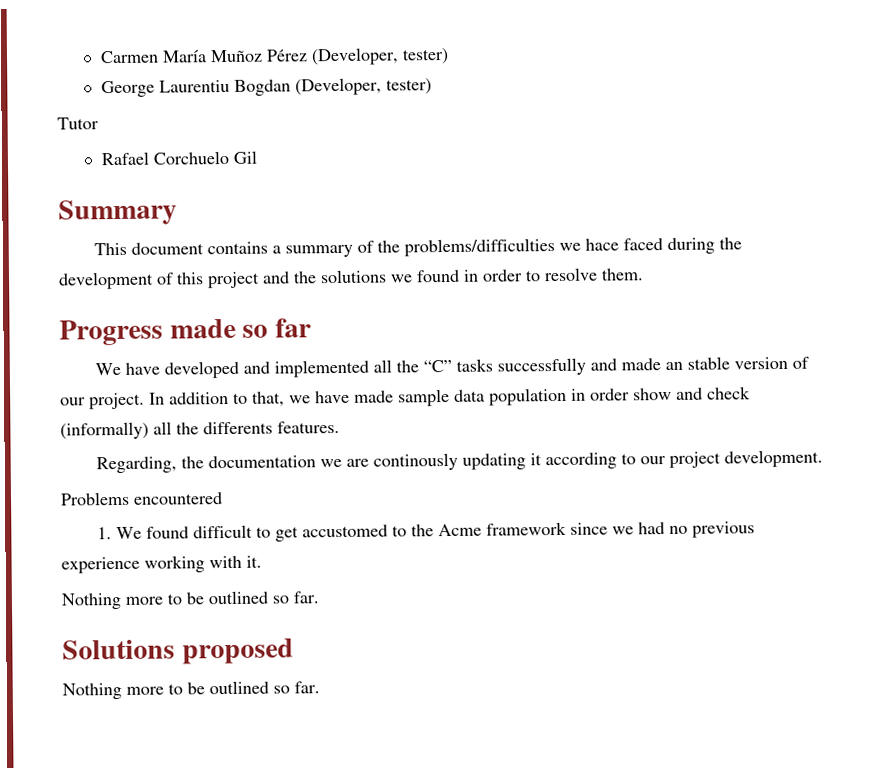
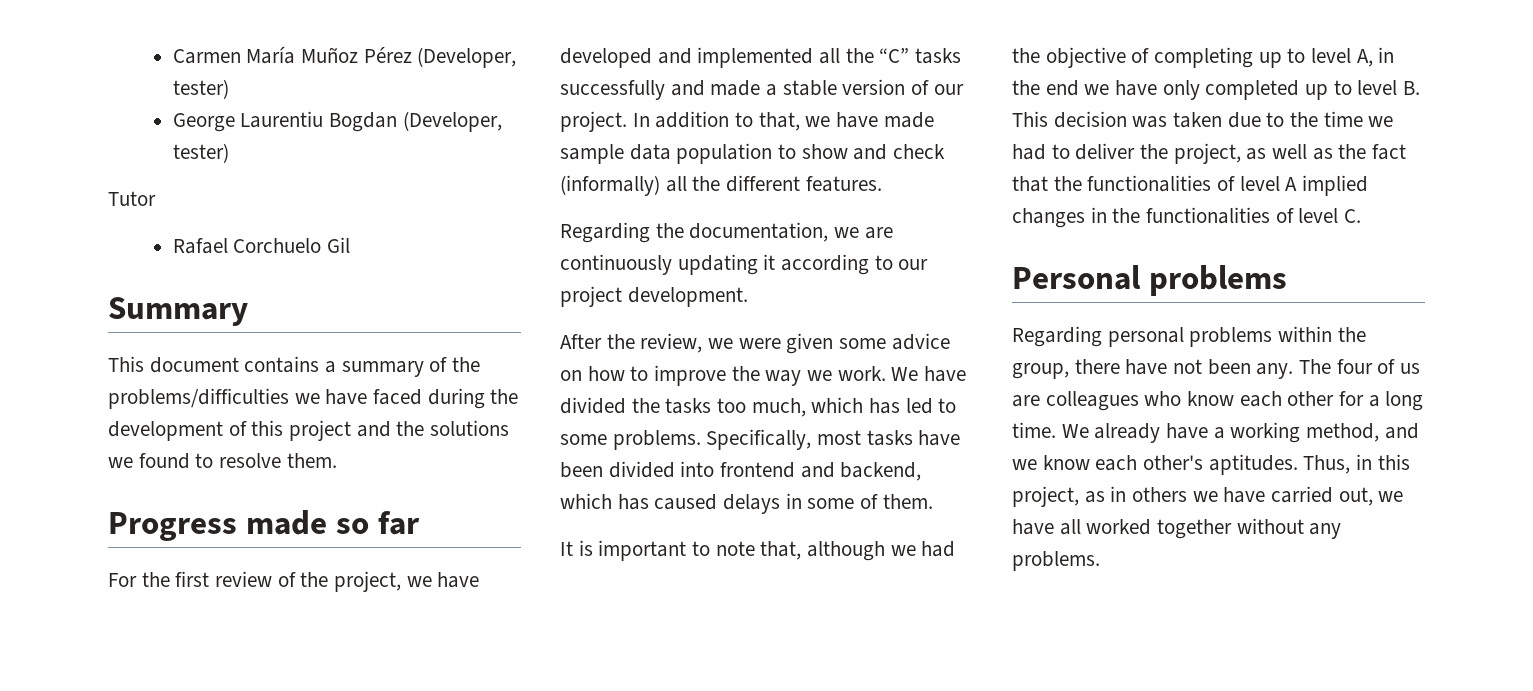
[585,238,620,251] hace -> [325,389,368,405] have
[463,269,523,282] in order -> (190, 461) none
[95,362,122,376] We -> [108,571,432,592] For the first review of the project, we
[665,361,684,371] an -> [766,84,778,96] a
[571,388,630,401] in order -> [778,144,797,159] to
[203,421,273,435] differents -> [726,175,801,192] different
[96,455,317,474] Regarding, the documentation -> [560,222,829,243] Regarding the documentation,
[373,452,459,471] continously -> [560,254,672,275] continuously
[60,491,223,506] [97,521,756,542] [61,555,262,574] [61,590,319,610] [62,638,294,665] [62,680,320,700] Problems encountered // 1. We found difficult to get accustomed to the Acme framework since we had no previous experience working with it. // Nothing more to be outlined so far. // Solutions proposed // Nothing more to be outlined so far. -> [560,333,950,354] [560,365,967,386] [560,397,957,417] [560,429,961,450] [560,461,922,481] [560,493,933,514] [560,540,956,561] [1012,47,1395,68] [1012,80,1421,100] [1012,111,1394,128] [1012,143,1407,164] [1012,175,1369,196] [1012,207,1362,228] [1012,265,1287,296] [1012,326,1366,347] [1012,359,1421,379] [1012,391,1424,411] [1012,422,1419,443] [1012,454,1410,475] [1012,486,1404,507] [1012,518,1342,539] [1012,551,1100,571] After the review, we were given some advice on how to improve the way we work. We have divided the tasks too much, which has led to some problems. Specifically, most tasks have been divided into frontend and backend, which has caused delays in some of them. // It is important to note that, although we had the objective of completing up to level A, in the end we have only completed up to level B. This decision was taken due to the time we had to deliver the project, as well as the fact that the functionalities of level A implied changes in the functionalities of level C. // Personal problems // Regarding personal problems within the group, there have not been any. The four of us are colleagues who know each other for a long time. We already have a working method, and we know each other's aptitudes. Thus, in this project, as in others we have carried out, we have all worked together without any problems.

